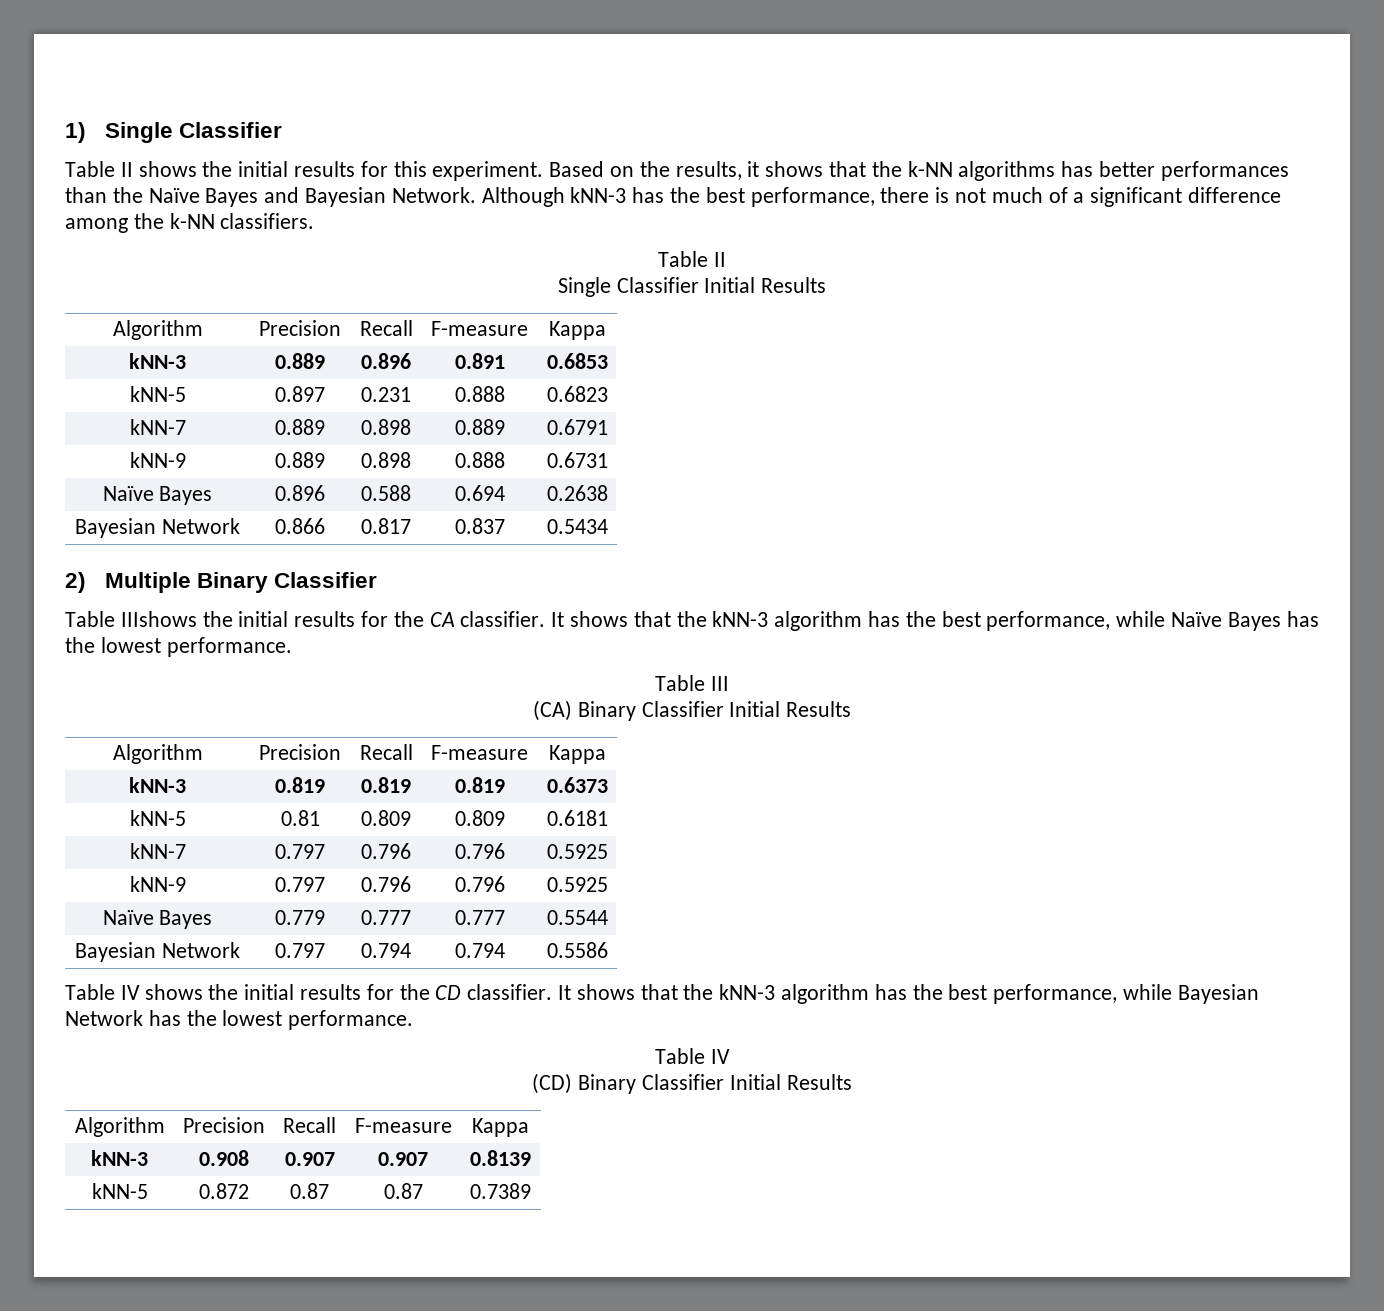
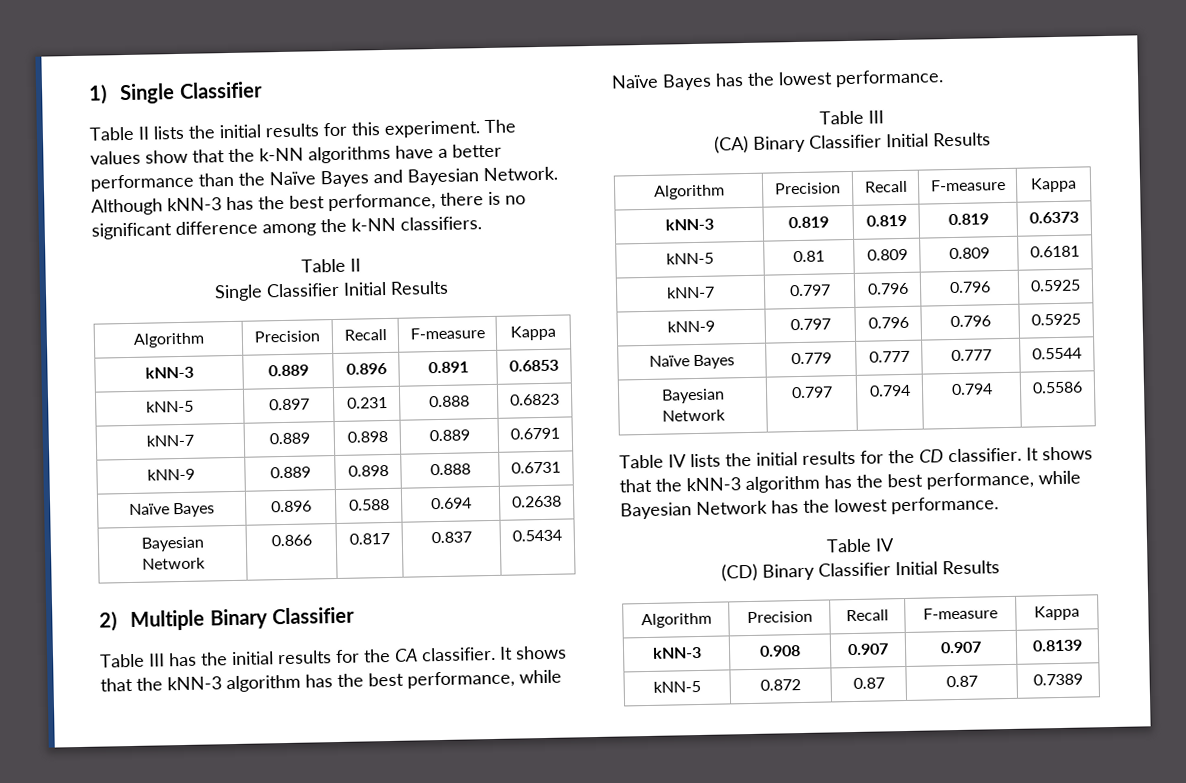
[138,161,197,177] shows -> [153,125,185,140] lists
[549,161,1289,181] Based on the results, it shows that the k-NN algorithms has better performances -> [484,119,516,134] [90,143,502,165] [90,173,195,192] The values show that the k-NN algorithms have a better performance
[955,187,1085,203] not much of a -> [505,195,526,205] no
[120,611,197,627] IIIshows -> [148,652,197,667] III has
[144,984,203,1000] shows -> [690,453,721,468] lists

